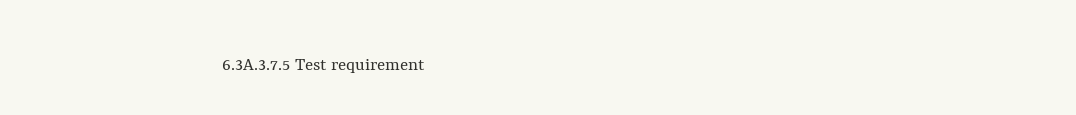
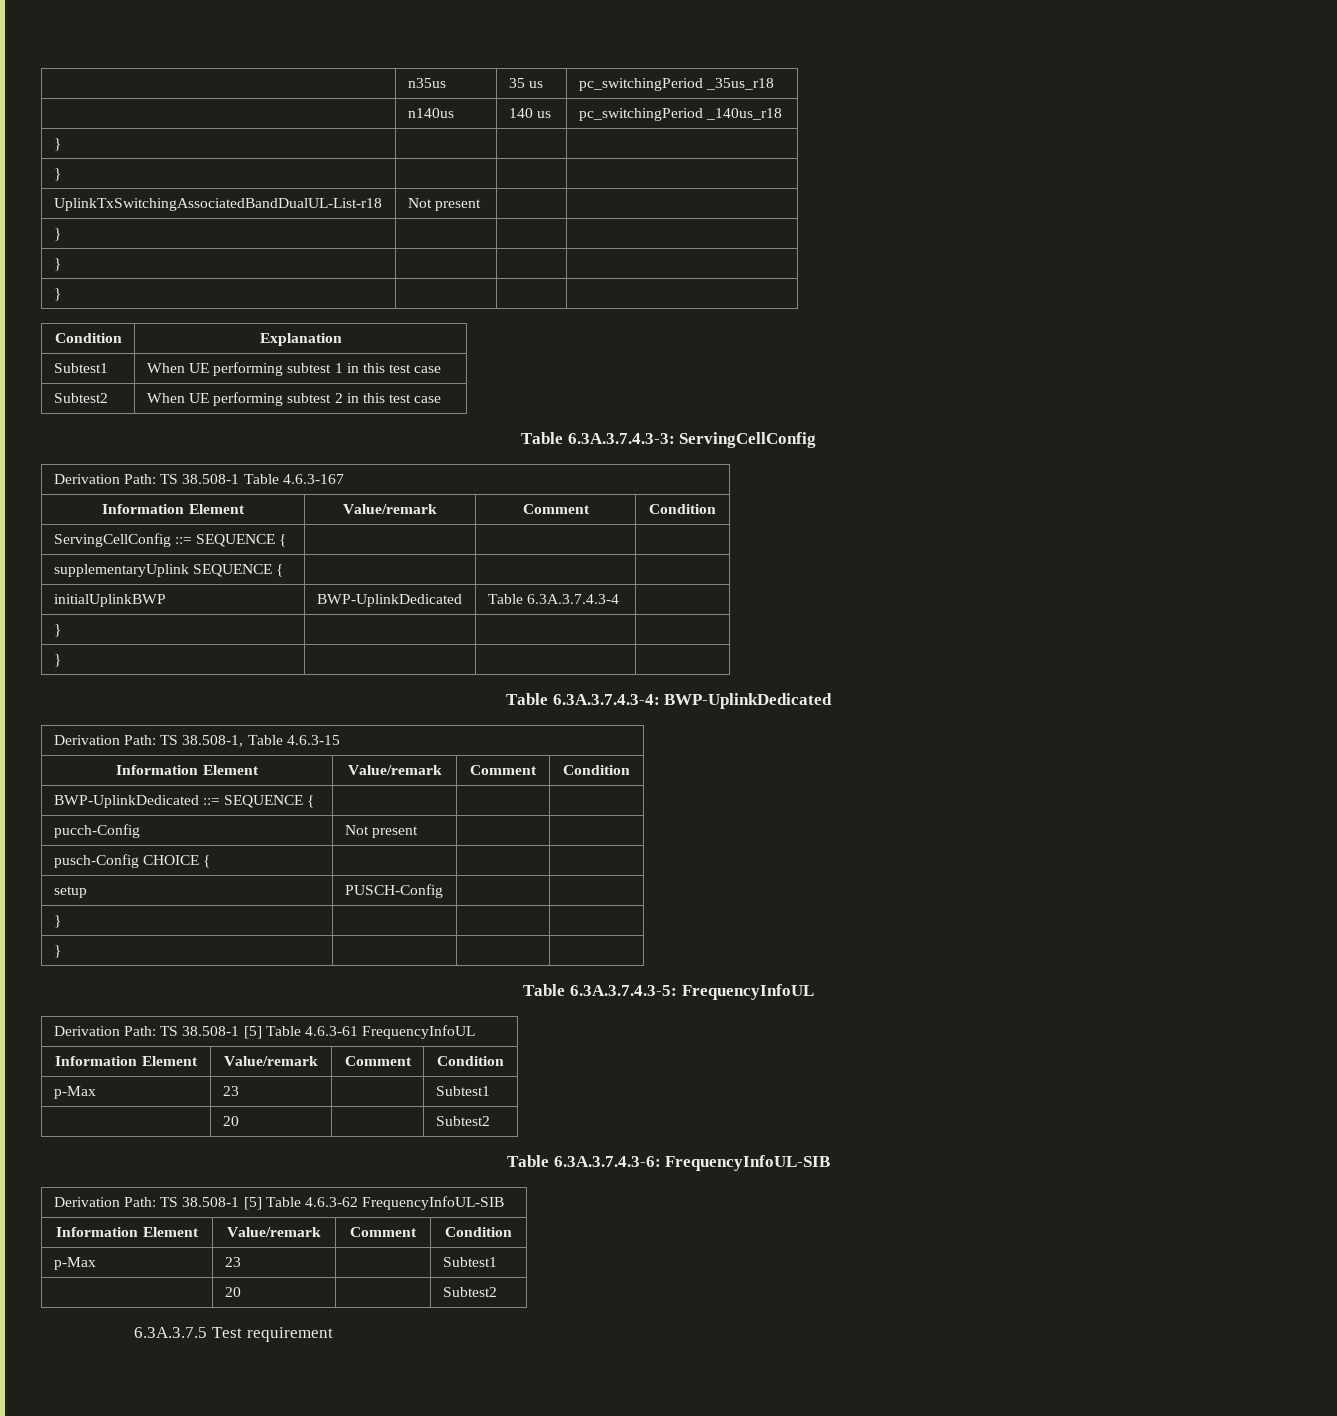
(222, 64) none -> [407,78,446,88] [508,78,544,88] [578,78,775,91] [407,108,454,118] [508,108,552,118] [578,108,783,121] [53,138,61,151] [53,168,61,181] [53,198,382,211] [407,198,482,211] [53,228,61,241] [53,258,61,271] [53,288,61,301] [54,333,122,343] [259,333,342,346] [53,363,108,373] [146,362,442,376] [53,393,108,403] [146,392,442,406] [520,432,817,448] [53,474,344,484] [102,504,245,514] [343,504,437,514] [522,504,590,514] [649,504,716,514] [53,533,287,547] [53,564,284,577] [53,594,166,607] [316,594,462,607] [487,594,620,604] [53,624,61,637] [53,654,61,667] [505,693,833,709] [53,735,340,747] [116,765,259,775] [347,765,442,775] [470,765,537,775] [563,765,630,775] [53,795,315,808] [53,824,140,838] [344,825,419,838] [53,854,211,868] [53,886,87,898] [344,884,443,898] [53,915,61,928] [53,945,61,958] [523,984,814,1000] [53,1025,476,1039] [55,1056,198,1066] [224,1056,318,1066] [344,1056,412,1066] [437,1056,504,1066] [53,1086,96,1099] [222,1086,239,1096] [435,1086,490,1096] [222,1116,239,1126] [435,1116,490,1126] [506,1155,831,1171] [53,1196,505,1210] [56,1227,199,1237] [227,1227,321,1237] [350,1227,417,1237] [445,1227,512,1237] [53,1257,96,1270] [224,1257,241,1267] [442,1257,497,1267] [224,1287,241,1297] [442,1287,497,1297] | n35us | 35 us | pc_switchingPeriod _35us_r18 // | n140us | 140 us | pc_switchingPeriod _140us_r18 // } | | | // } | | | // UplinkTxSwitchingAssociatedBandDualUL-List-r18 | Not present | | // } | | | // } | | | // } | | | // Condition | Explanation // Subtest1 | When UE performing subtest 1 in this test case // Subtest2 | When UE performing subtest 2 in this test case // Table 6.3A.3.7.4.3-3: ServingCellConfig // Derivation Path: TS 38.508-1 Table 4.6.3-167 // Information Element | Value/remark | Comment | Condition // ServingCellConfig ::= SEQUENCE { | | | // supplementaryUplink SEQUENCE { | | | // initialUplinkBWP | BWP-UplinkDedicated | Table 6.3A.3.7.4.3-4 | // } | | | // } | | | // Table 6.3A.3.7.4.3-4: BWP-UplinkDedicated // Derivation Path: TS 38.508-1, Table 4.6.3-15 // Information Element | Value/remark | Comment | Condition // BWP-UplinkDedicated ::= SEQUENCE { | | | // pucch-Config | Not present | | // pusch-Config CHOICE { | | | // setup | PUSCH-Config | | // } | | | // } | | | // Table 6.3A.3.7.4.3-5: FrequencyInfoUL // Derivation Path: TS 38.508-1 [5] Table 4.6.3-61 FrequencyInfoUL // Information Element | Value/remark | Comment | Condition // p-Max | 23 | | Subtest1 // | 20 | | Subtest2 // Table 6.3A.3.7.4.3-6: FrequencyInfoUL-SIB // Derivation Path: TS 38.508-1 [5] Table 4.6.3-62 FrequencyInfoUL-SIB // Information Element | Value/remark | Comment | Condition // p-Max | 23 | | Subtest1 // | 20 | | Subtest2 //

